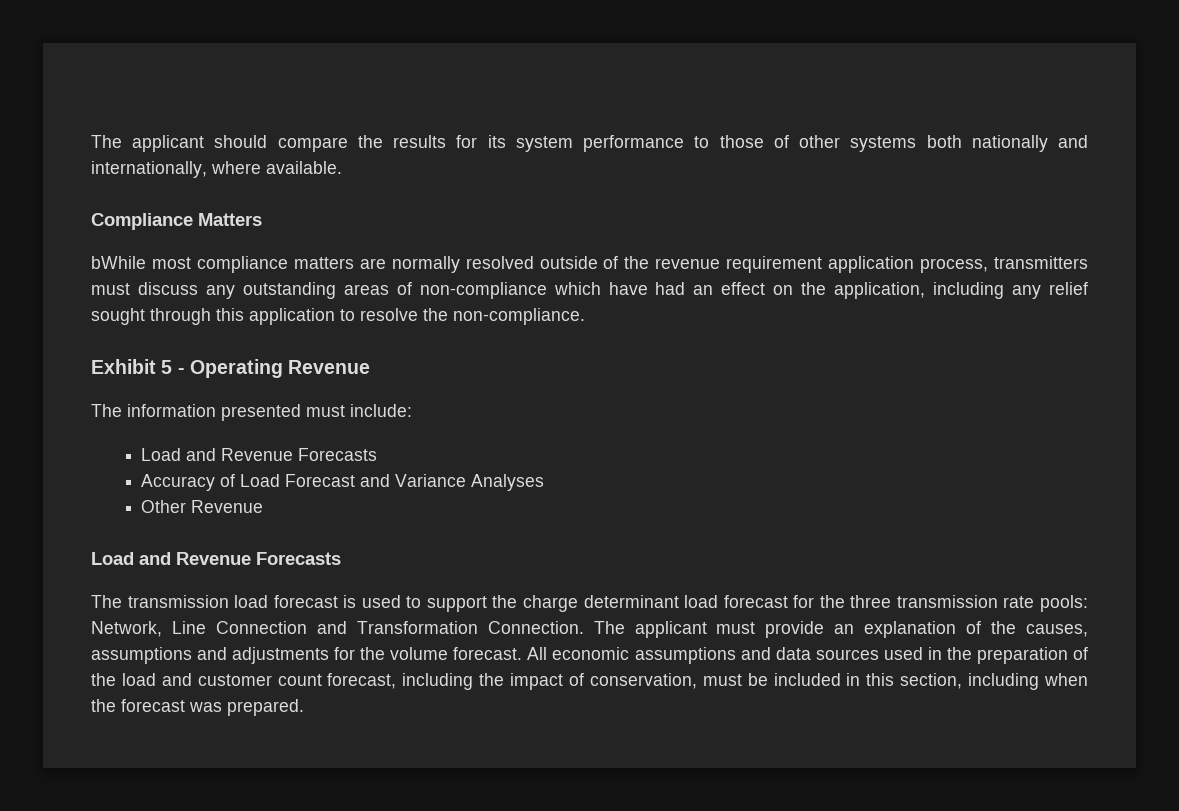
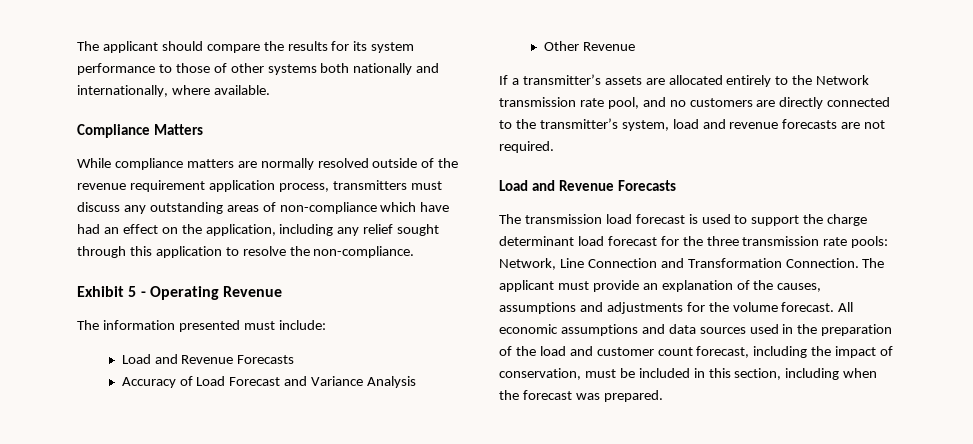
[91,256,191,269] bWhile most -> [77,158,111,168] While
[471,474,545,491] Analyses -> [367,376,417,388] Analysis
(264, 506) none -> [499,74,870,87] [499,97,891,109] [499,118,886,131] [499,141,554,153] // If a transmitter’s assets are allocated entirely to the Network transmission rate pool, and no customers are directly connected to the transmitter’s system, load and revenue forecasts are not required.

